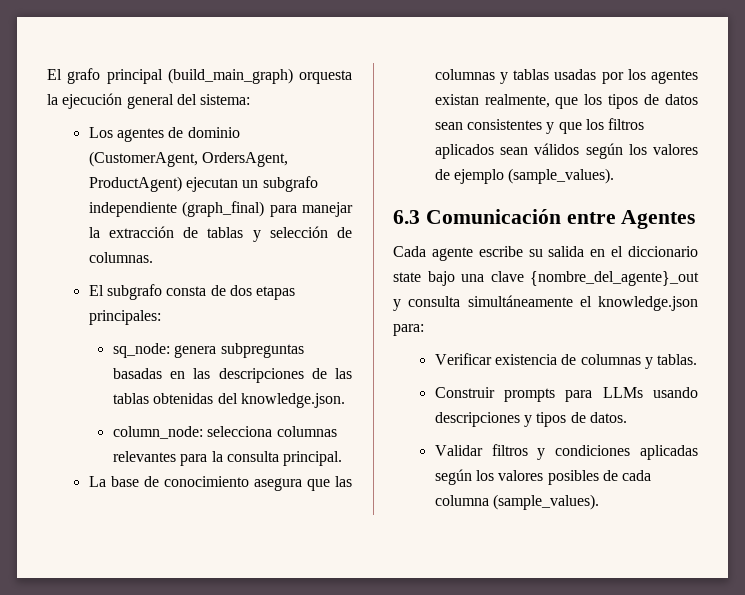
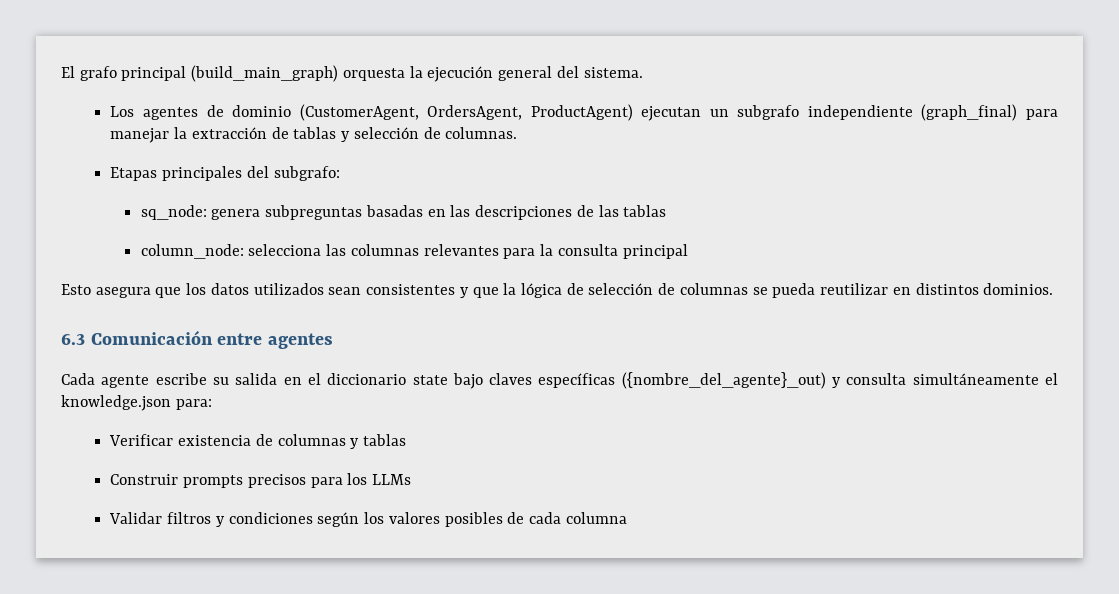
[200,94,251,105] sistema: -> [583,67,643,78] sistema.
[88,284,296,300] [88,310,161,325] El subgrafo consta de dos etapas principales: -> [110,166,340,181] Etapas principales del subgrafo:
[153,393,345,408] obtenidas del knowledge.json. -> (667, 211) none
(273, 431) none -> [326,244,347,256] las
[283,451,343,466] [88,476,352,491] [434,69,698,84] [434,94,698,109] [434,118,645,134] [434,143,698,159] [434,168,615,184] principal. // La base de conocimiento asegura que las columnas y tablas usadas por los agentes existan realmente, que los tipos de datos sean consistentes y que los filtros aplicados sean válidos según los valores de ejemplo (sample_values). -> [622,244,688,259] [61,283,1054,298] principal // Esto asegura que los datos utilizados sean consistentes y que la lógica de selección de columnas se pueda reutilizar en distintos dominios.
[621,210,696,229] Agentes -> [267,333,333,349] agentes
[461,271,699,286] una clave {nombre_del_agente}_out -> [489,372,826,389] claves específicas ({nombre_del_agente}_out)
[657,354,698,365] tablas. -> [363,434,407,446] tablas
[565,387,698,402] [434,412,628,427] para LLMs usando descripciones y tipos de datos. -> [247,473,412,488] precisos para los LLMs
[640,445,698,460] aplicadas -> (313, 518) none
[493,494,600,510] (sample_values). -> (627, 518) none

